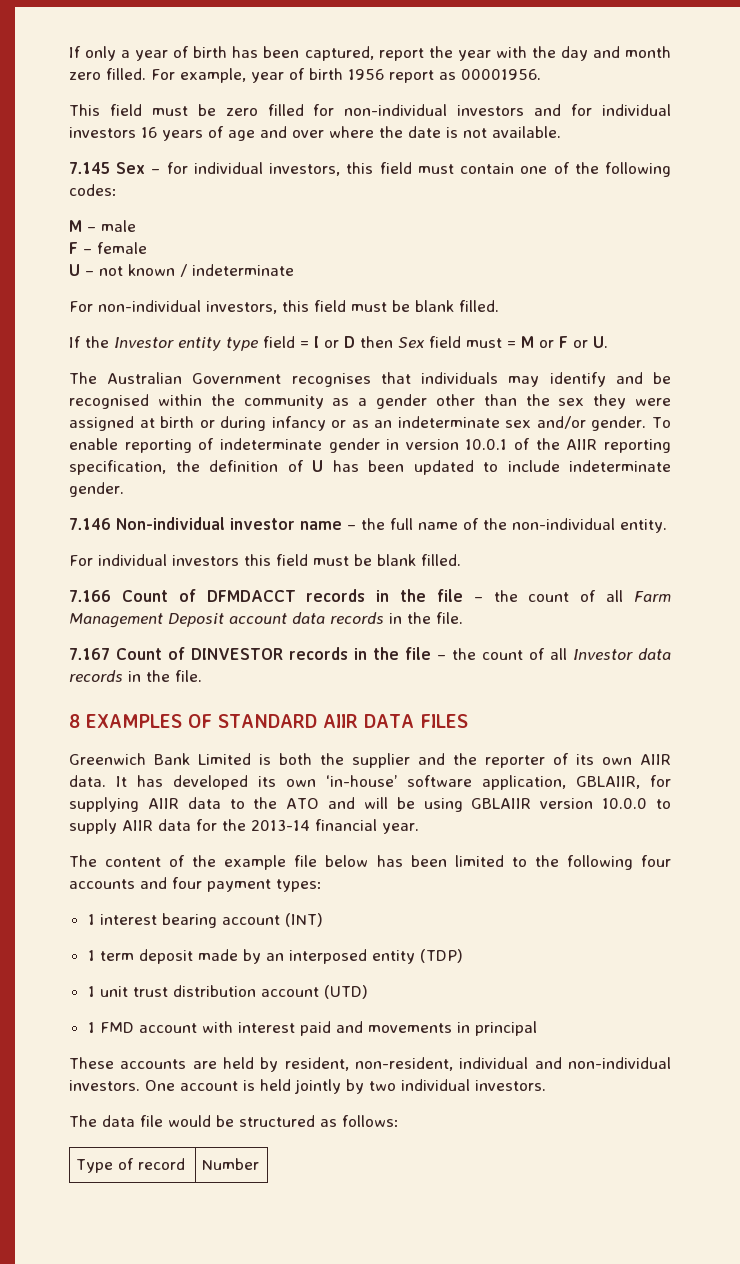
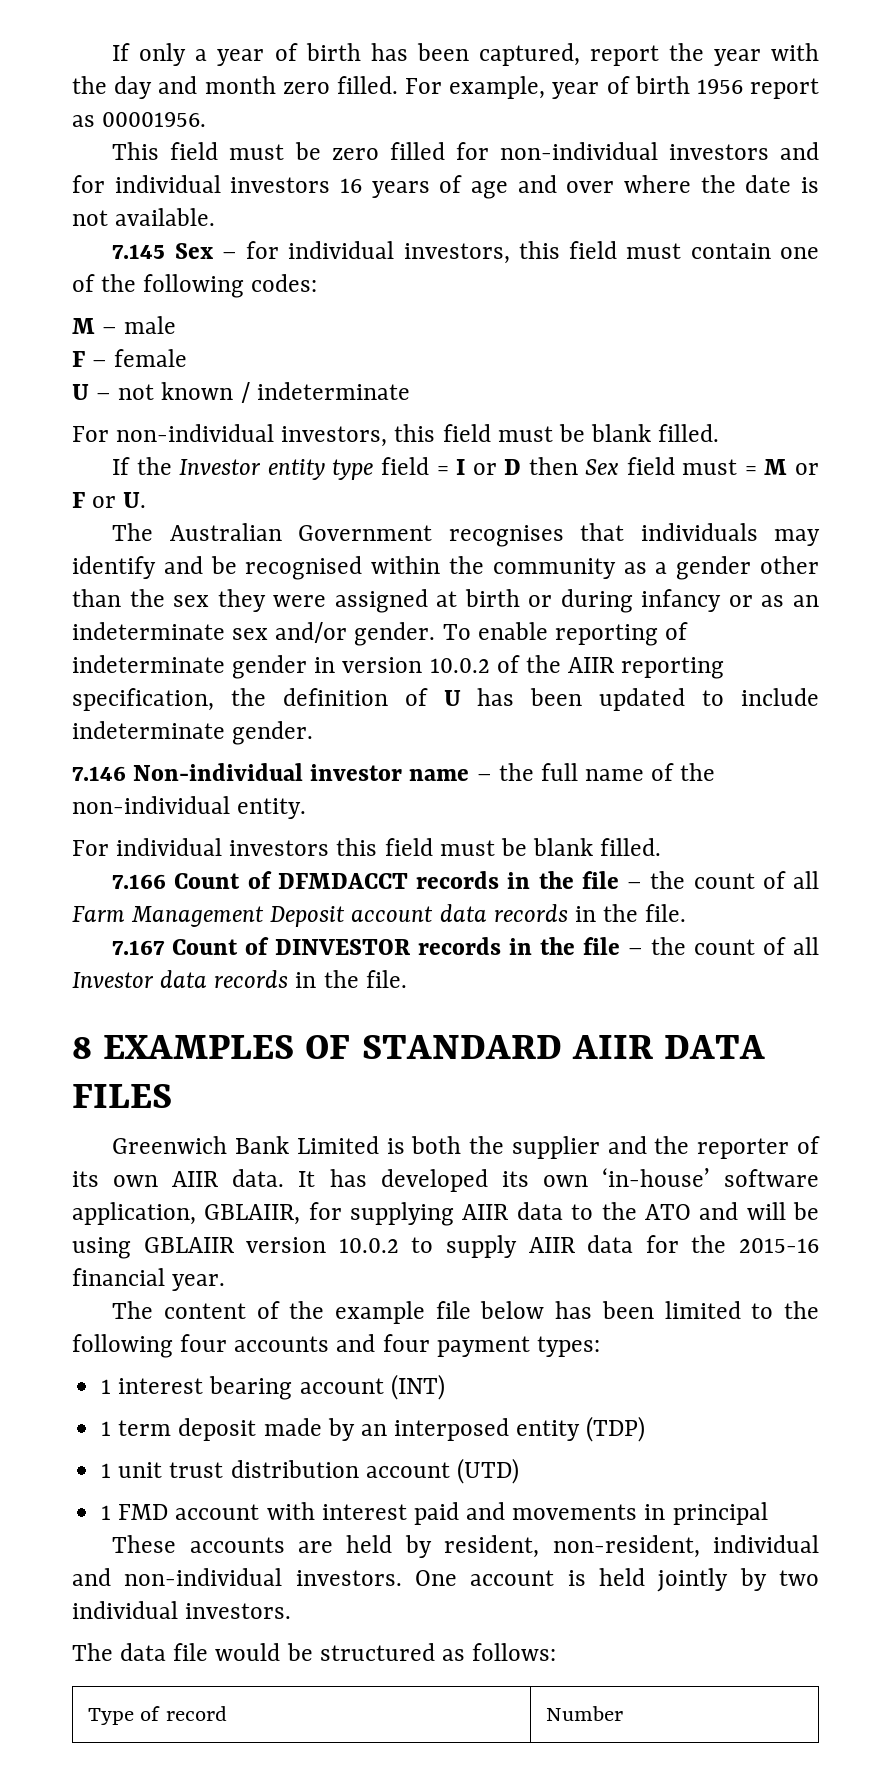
[465,439,508,450] 10.0.1 -> [429,658,490,673] 10.0.2
[602,798,648,809] 10.0.0 -> [338,1238,399,1253] 10.0.2
[251,820,310,831] 2013-14 -> [739,1238,820,1253] 2015-16

